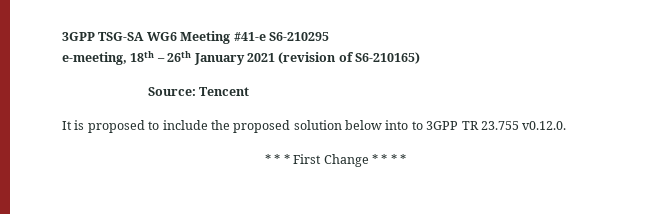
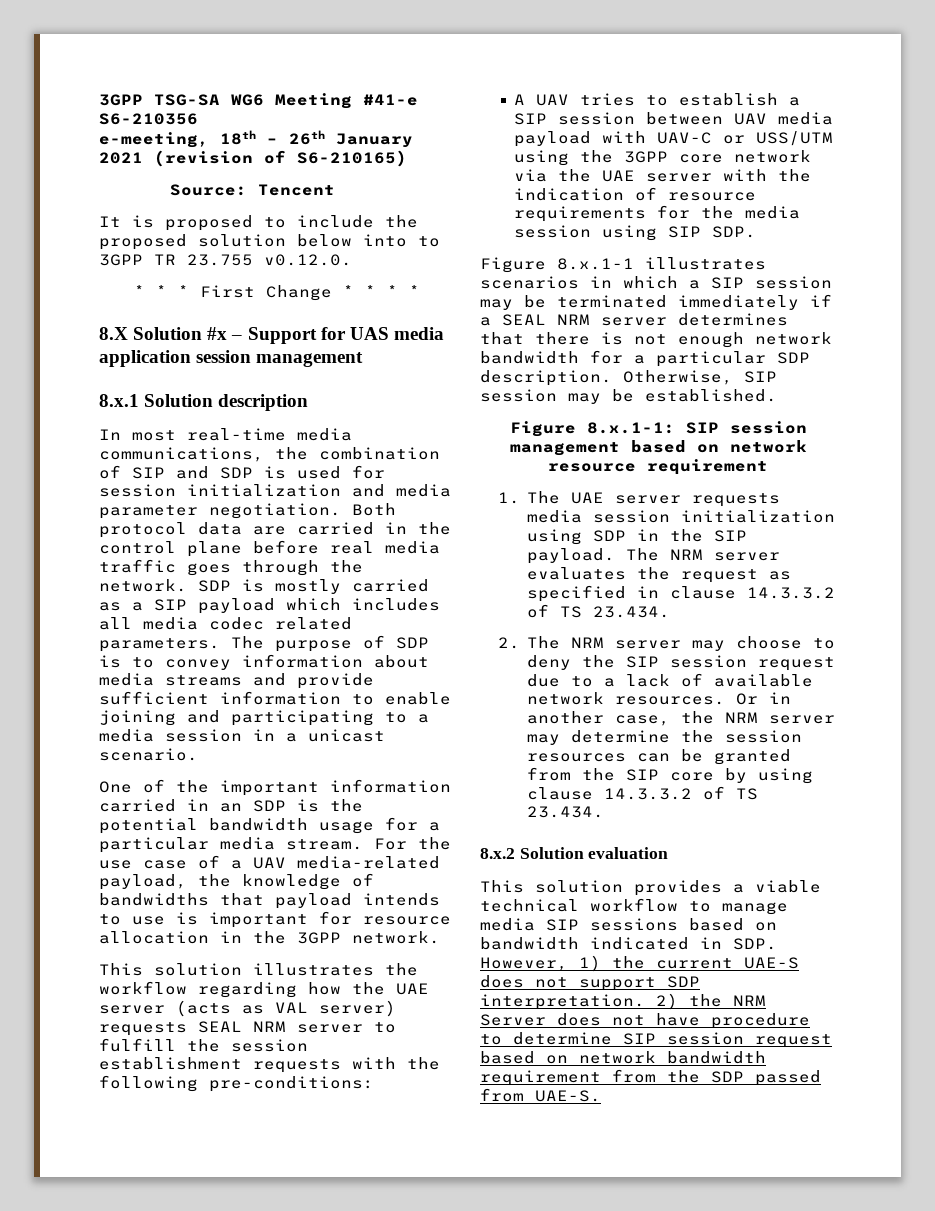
[268,32,329,41] S6-210295 -> [99,113,198,125] S6-210356
(406, 159) none -> [99,327,444,344] [99,350,364,367] [99,394,309,411] [99,428,352,441] [99,447,440,462] [99,465,385,479] [99,484,451,497] [99,503,396,519] [99,522,451,538] [99,540,440,557] [99,559,363,576] [99,579,429,594] [99,598,440,614] [99,617,352,630] [99,635,429,652] [99,654,429,670] [99,673,374,689] [99,691,451,705] [99,710,429,726] [99,729,385,742] [99,748,198,761] [99,779,451,796] [99,799,363,812] [99,817,440,834] [99,837,451,853] [99,855,440,869] [99,873,374,890] [99,893,440,909] [99,911,451,928] [99,931,440,944] [99,963,418,976] [99,981,429,998] [99,1000,396,1017] [99,1021,396,1036] [99,1038,308,1052] [99,1057,440,1073] [99,1075,374,1092] [514,93,801,106] [514,112,834,125] [514,131,834,147] [514,150,812,166] [514,169,812,182] [514,187,757,201] [514,205,801,222] [514,225,757,241] [480,257,766,273] [480,276,832,289] [480,294,832,310] [480,313,788,326] [480,332,832,348] [480,350,810,367] [480,370,777,386] [480,389,777,404] [509,421,807,437] [509,440,807,456] [548,459,768,475] [497,491,781,507] [527,510,836,523] [527,529,748,545] [527,548,781,564] [527,567,792,583] [527,585,836,602] [527,604,671,618] [497,636,836,651] [527,655,836,671] [527,673,814,687] [527,692,792,705] [527,711,836,726] [527,730,803,745] [527,749,792,765] [527,767,814,784] [527,786,759,800] [527,806,605,818] [480,847,669,859] [480,880,821,896] [480,898,788,915] [480,918,777,931] [480,937,777,950] [480,955,799,972] [480,975,700,991] [480,993,766,1010] [480,1013,810,1029] [480,1032,832,1048] [480,1051,766,1064] [480,1069,821,1086] [480,1088,601,1102] // 8.X Solution #x – Support for UAS media application session management // 8.x.1 Solution description // In most real-time media communications, the combination of SIP and SDP is used for session initialization and media parameter negotiation. Both protocol data are carried in the control plane before real media traffic goes through the network. SDP is mostly carried as a SIP payload which includes all media codec related parameters. The purpose of SDP is to convey information about media streams and provide sufficient information to enable joining and participating to a media session in a unicast scenario. // One of the important information carried in an SDP is the potential bandwidth usage for a particular media stream. For the use case of a UAV media-related payload, the knowledge of bandwidths that payload intends to use is important for resource allocation in the 3GPP network. // This solution illustrates the workflow regarding how the UAE server (acts as VAL server) requests SEAL NRM server to fulfill the session establishment requests with the following pre-conditions: // A UAV tries to establish a SIP session between UAV media payload with UAV-C or USS/UTM using the 3GPP core network via the UAE server with the indication of resource requirements for the media session using SIP SDP. // Figure 8.x.1-1 illustrates scenarios in which a SIP session may be terminated immediately if a SEAL NRM server determines that there is not enough network bandwidth for a particular SDP description. Otherwise, SIP session may be established. // Figure 8.x.1-1: SIP session management based on network resource requirement // 1. The UAE server requests media session initialization using SDP in the SIP payload. The NRM server evaluates the request as specified in clause 14.3.3.2 of TS 23.434. // 2. The NRM server may choose to deny the SIP session request due to a lack of available network resources. Or in another case, the NRM server may determine the session resources can be granted from the SIP core by using clause 14.3.3.2 of TS 23.434. // 8.x.2 Solution evaluation // This solution provides a viable technical workflow to manage media SIP sessions based on bandwidth indicated in SDP. However, 1) the current UAE-S does not support SDP interpretation. 2) the NRM Server does not have procedure to determine SIP session request based on network bandwidth requirement from the SDP passed from UAE-S.

